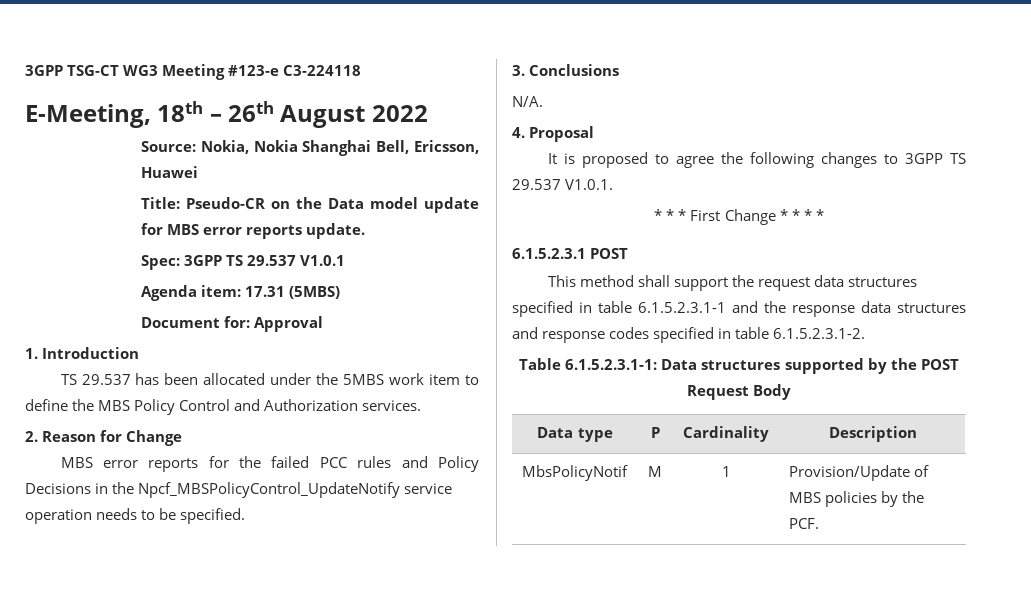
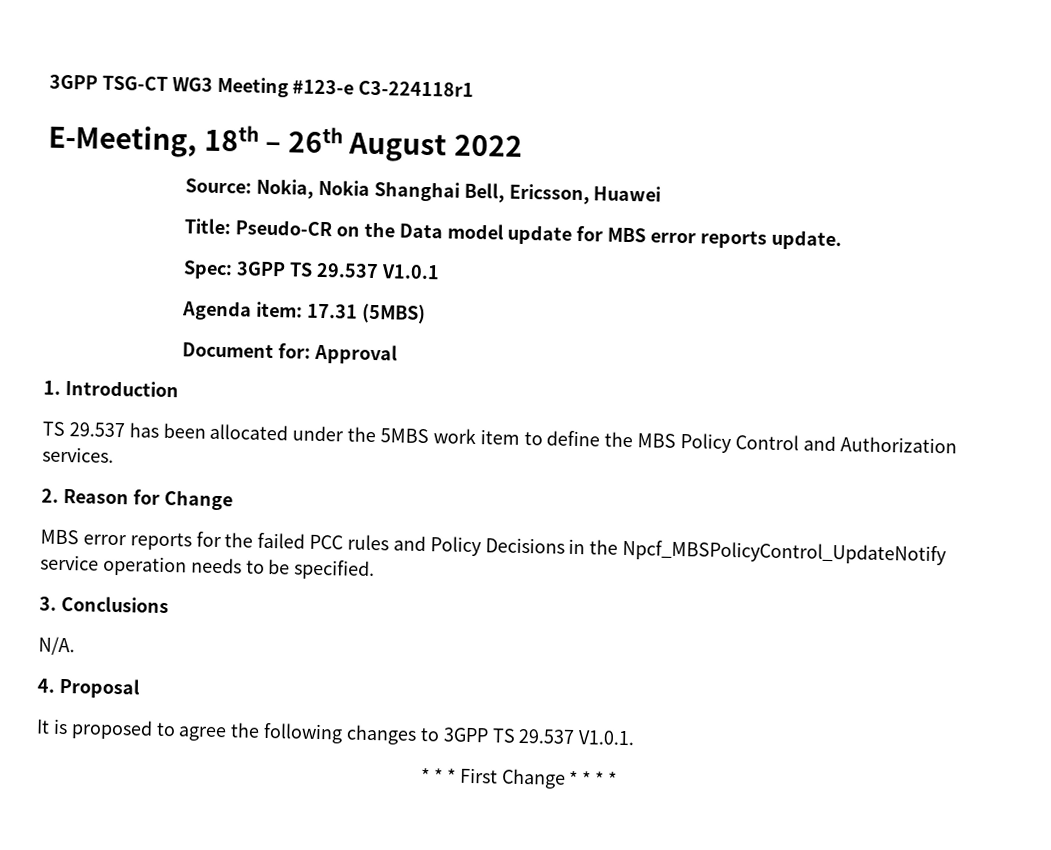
[283,65,362,76] C3-224118 -> [358,80,475,97] C3-224118r1
[512,248,629,259] [547,275,917,291] [512,301,966,317] [512,327,866,343] [519,358,959,374] [686,384,792,400] [537,427,613,442] [650,427,660,438] [683,426,769,442] [828,426,917,442] [521,465,628,481] [648,466,662,477] [721,466,731,477] [788,465,929,481] [788,491,925,507] [788,518,819,529] // 6.1.5.2.3.1 POST // This method shall support the request data structures specified in table 6.1.5.2.3.1-1 and the response data structures and response codes specified in table 6.1.5.2.3.1-2. // Table 6.1.5.2.3.1-1: Data structures supported by the POST Request Body // Data type | P | Cardinality | Description // MbsPolicyNotif | M | 1 | Provision/Update of MBS policies by the PCF. -> (617, 778) none

